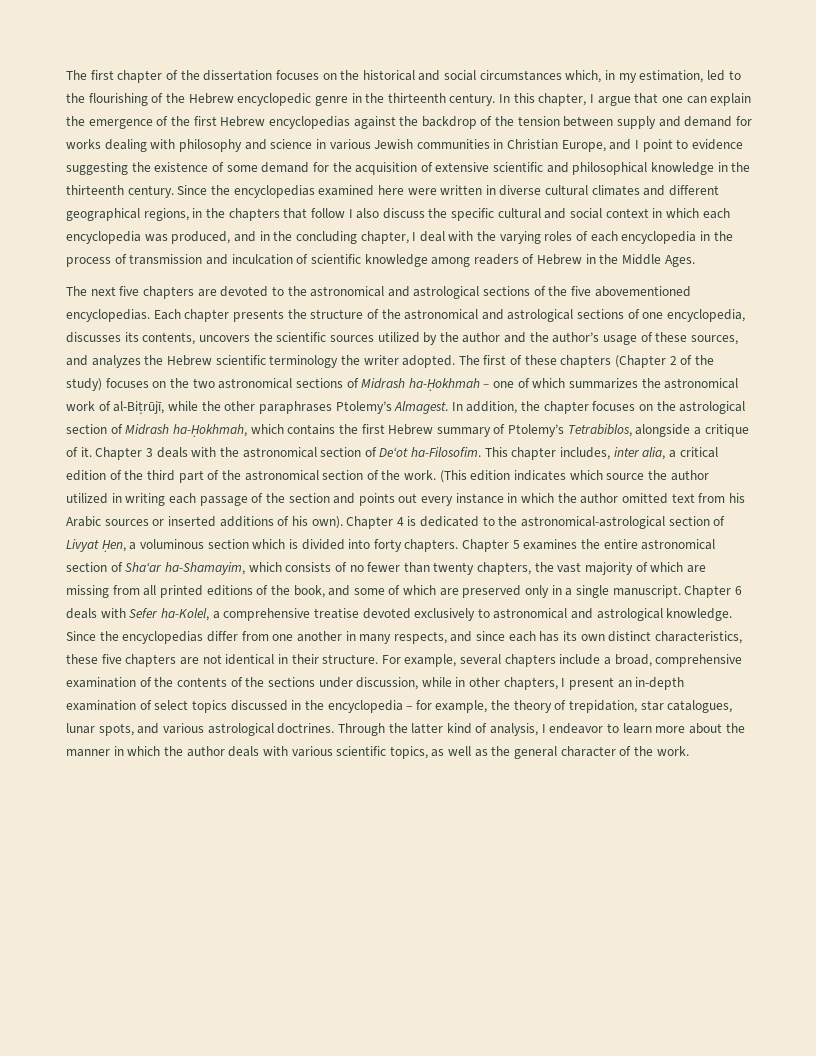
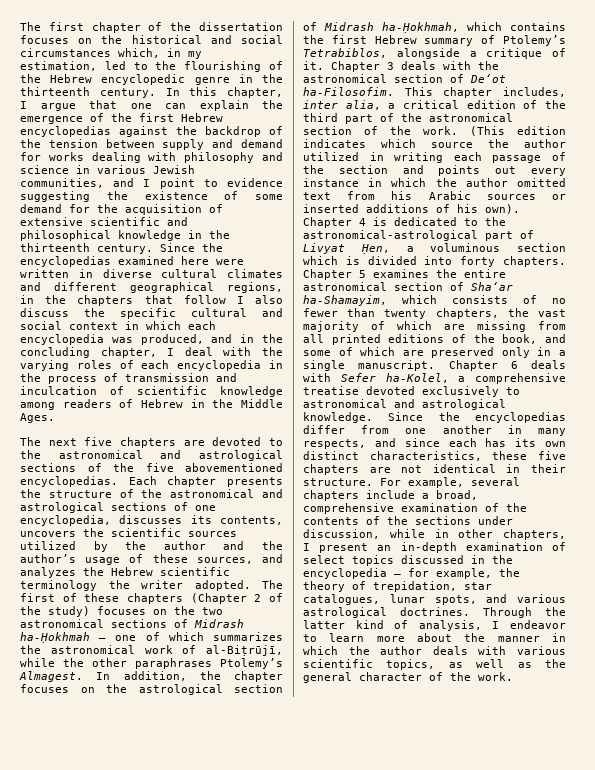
[416,139,606,152] communities in Christian Europe, -> [20,178,104,188] communities,
[668,516,710,526] section -> [485,231,513,241] part

